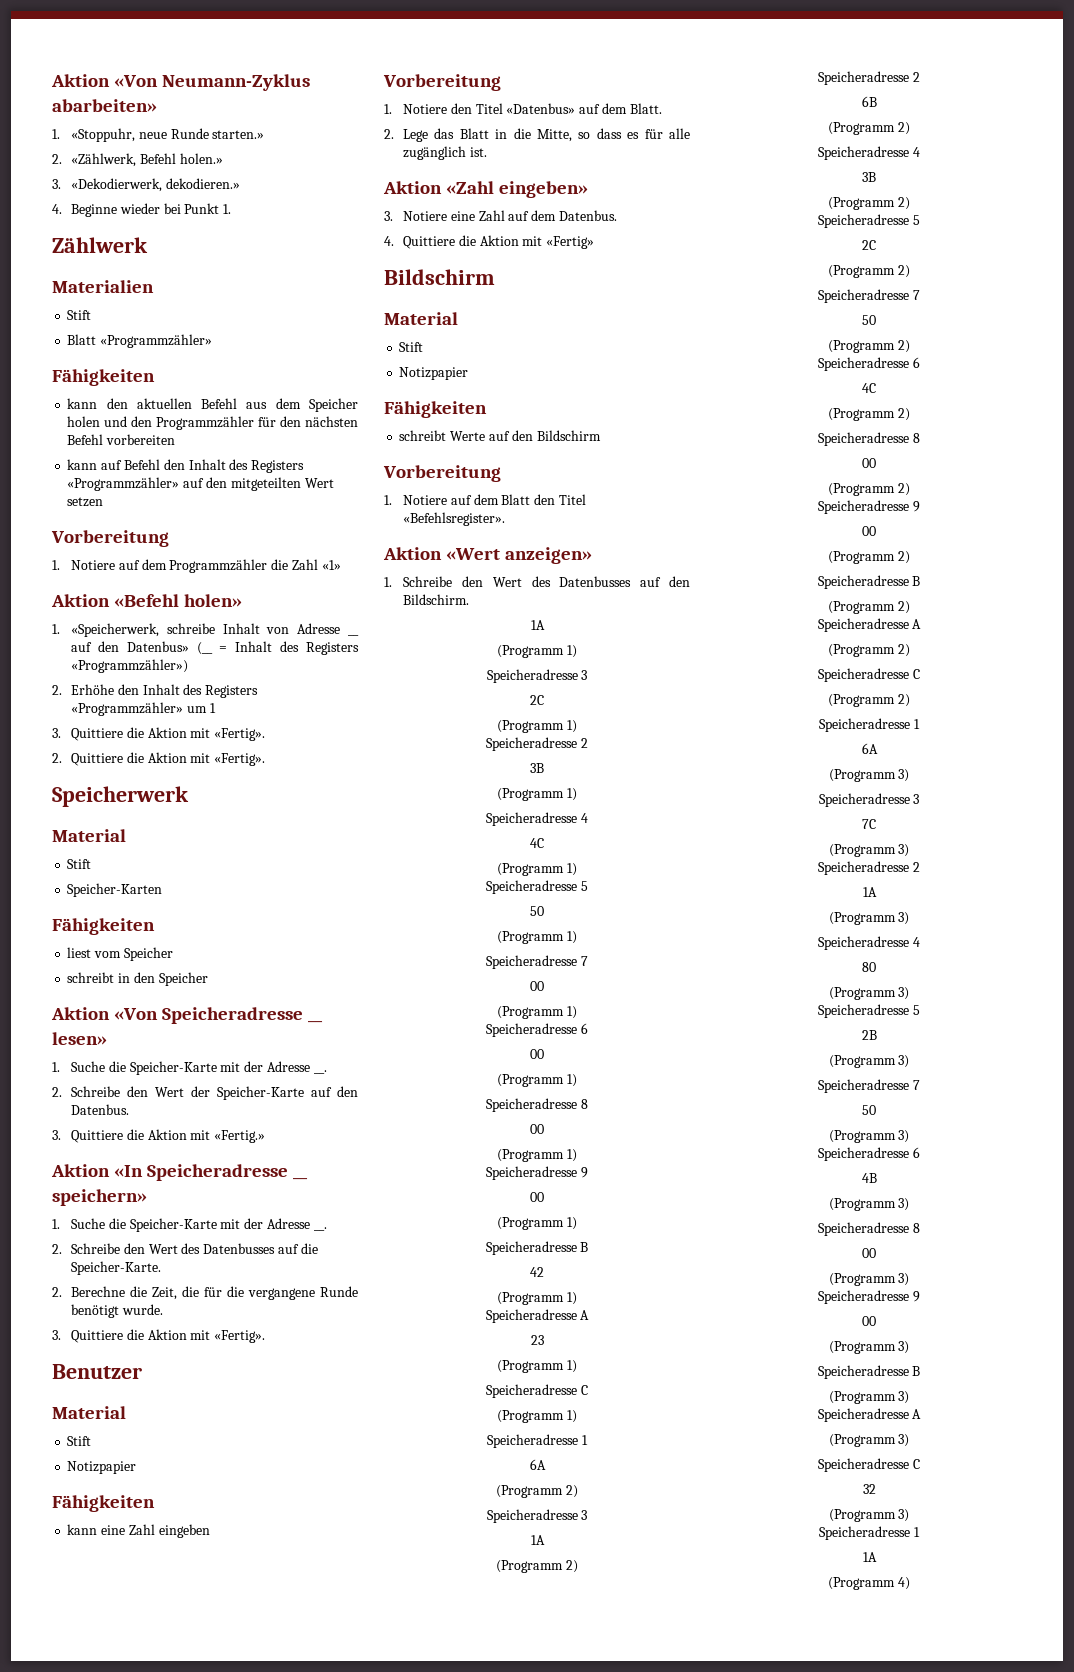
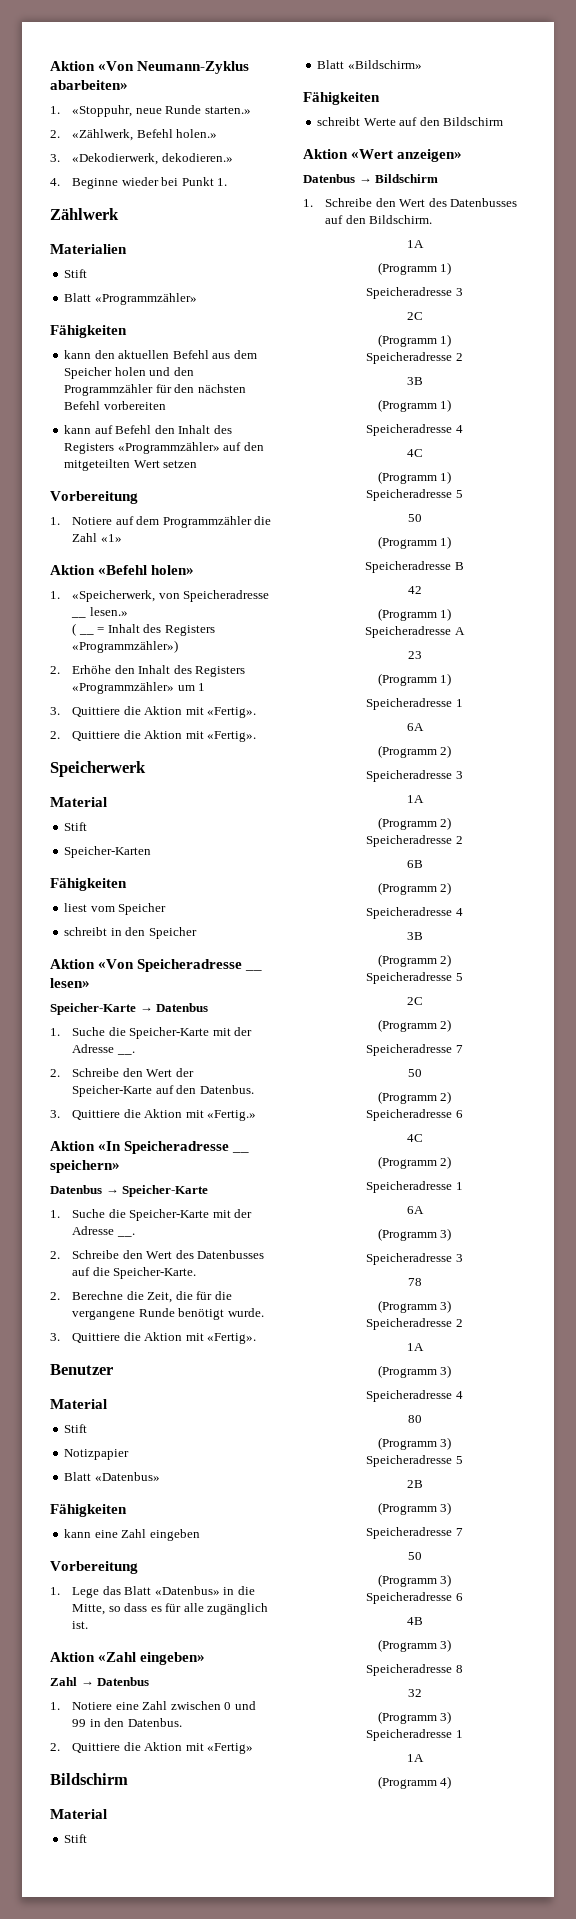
[166,623,341,634] [348,634,360,636] [71,641,213,655] schreibe Inhalt von Adresse __ auf den Datenbus» (__ -> [158,590,270,602] [71,616,87,618] [89,607,128,616] [72,623,94,636] von Speicheradresse __ lesen.» // ( __
(107, 1038) none -> [50,1003,209,1015] // Speicher-Karte → Datenbus
(147, 1197) none -> [50,1185,209,1197] // Datenbus → Speicher-Karte
(137, 1467) none -> [64,1472,160,1481] // Blatt «Datenbus»
[403,103,662,114] [384,129,394,139] Notiere den Titel «Datenbus» auf dem Blatt. // 2. -> (60, 1591) none
(489, 133) none -> [154,1586,220,1595] «Datenbus»
[384,210,617,221] [384,236,394,246] 3. Notiere eine Zahl auf dem Datenbus. // 4. -> [50,1677,150,1686] [50,1701,256,1710] [72,1718,182,1727] [50,1743,60,1751] Zahl → Datenbus // 1. Notiere eine Zahl zwischen 0 und 99 in den Datenbus. // 2.
[399,367,469,380] Notizpapier -> [317,60,422,69] Blatt «Bildschirm»
[383,465,501,482] [384,494,586,505] [403,512,506,526] // Vorbereitung // 1. Notiere auf dem Blatt den Titel «Befehlsregister». -> (504, 121) none
(593, 555) none -> [303,174,439,183] // Datenbus → Bildschirm
[486,955,588,969] [530,981,544,991] [497,1006,577,1019] [486,1023,588,1037] [530,1049,544,1059] [497,1074,577,1087] [486,1098,588,1112] [530,1124,544,1134] [497,1149,577,1162] [486,1166,588,1180] [530,1192,544,1202] [497,1217,577,1230] // Speicheradresse 7 // 00 // (Programm 1) // Speicheradresse 6 // 00 // (Programm 1) // Speicheradresse 8 // 00 // (Programm 1) // Speicheradresse 9 // 00 // (Programm 1) -> (452, 542) none
[486,1384,588,1398] [497,1410,577,1423] // Speicheradresse C // (Programm 1) -> (452, 679) none
[818,432,920,446] [862,458,876,468] [828,483,910,496] [818,500,920,514] [862,526,876,536] [828,551,910,564] [817,575,921,589] [828,601,910,614] [817,618,922,632] [828,644,910,657] [818,668,920,682] [828,694,910,707] // Speicheradresse 8 // 00 // (Programm 2) // Speicheradresse 9 // 00 // (Programm 2) // Speicheradresse B // (Programm 2) // Speicheradresse A // (Programm 2) // Speicheradresse C // (Programm 2) -> (452, 1162) none
[862,819,876,829] 7C -> [407,1278,422,1286] 78
[862,1248,876,1258] [828,1273,910,1286] [818,1290,920,1304] [862,1316,876,1326] [828,1341,910,1354] [817,1365,921,1379] [828,1391,910,1404] [817,1408,922,1422] [828,1434,910,1447] [818,1458,920,1472] // 00 // (Programm 3) // Speicheradresse 9 // 00 // (Programm 3) // Speicheradresse B // (Programm 3) // Speicheradresse A // (Programm 3) // Speicheradresse C -> (463, 1669) none

